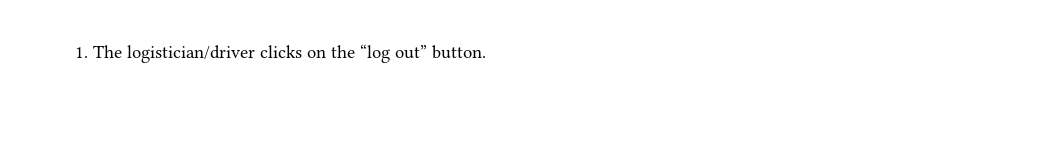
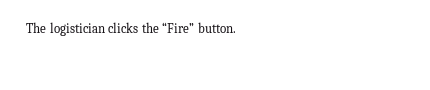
[75,44,427,63] 1. The logistician/driver clicks on the “log out” -> [26,22,195,36] The logistician clicks the “Fire”

